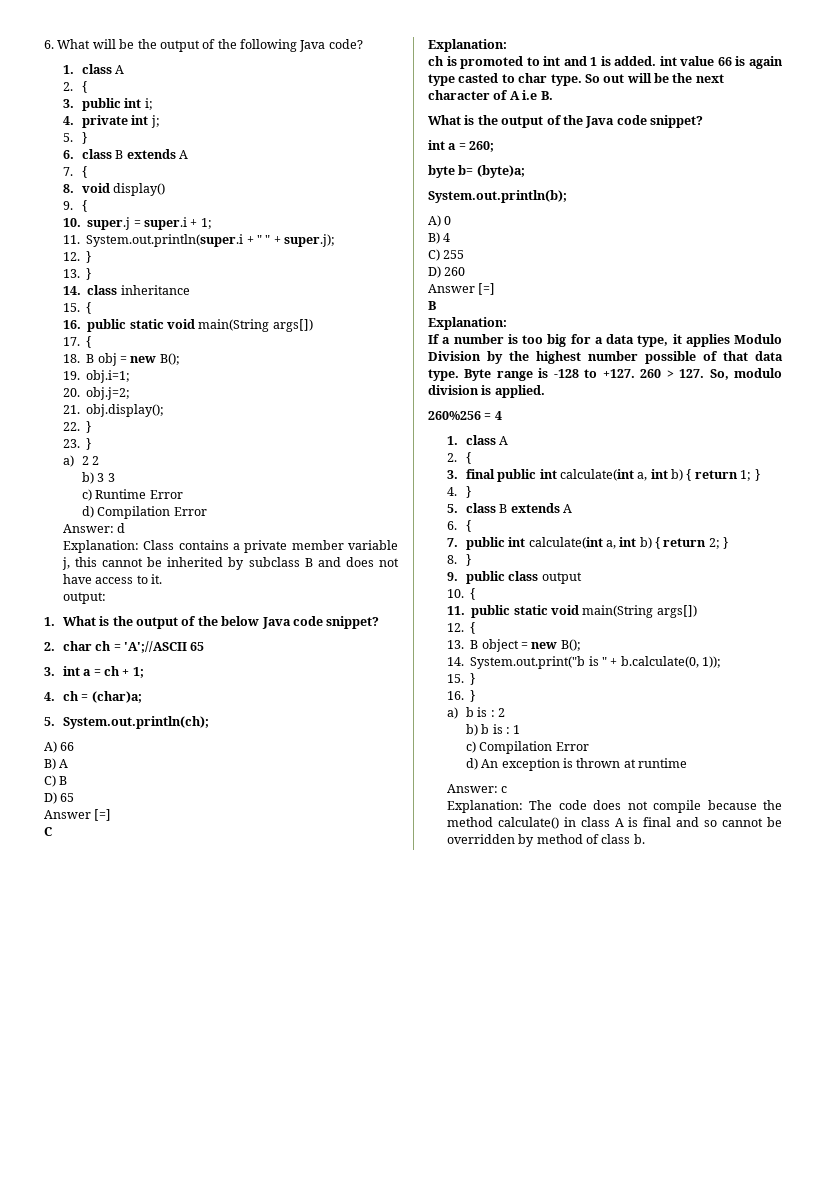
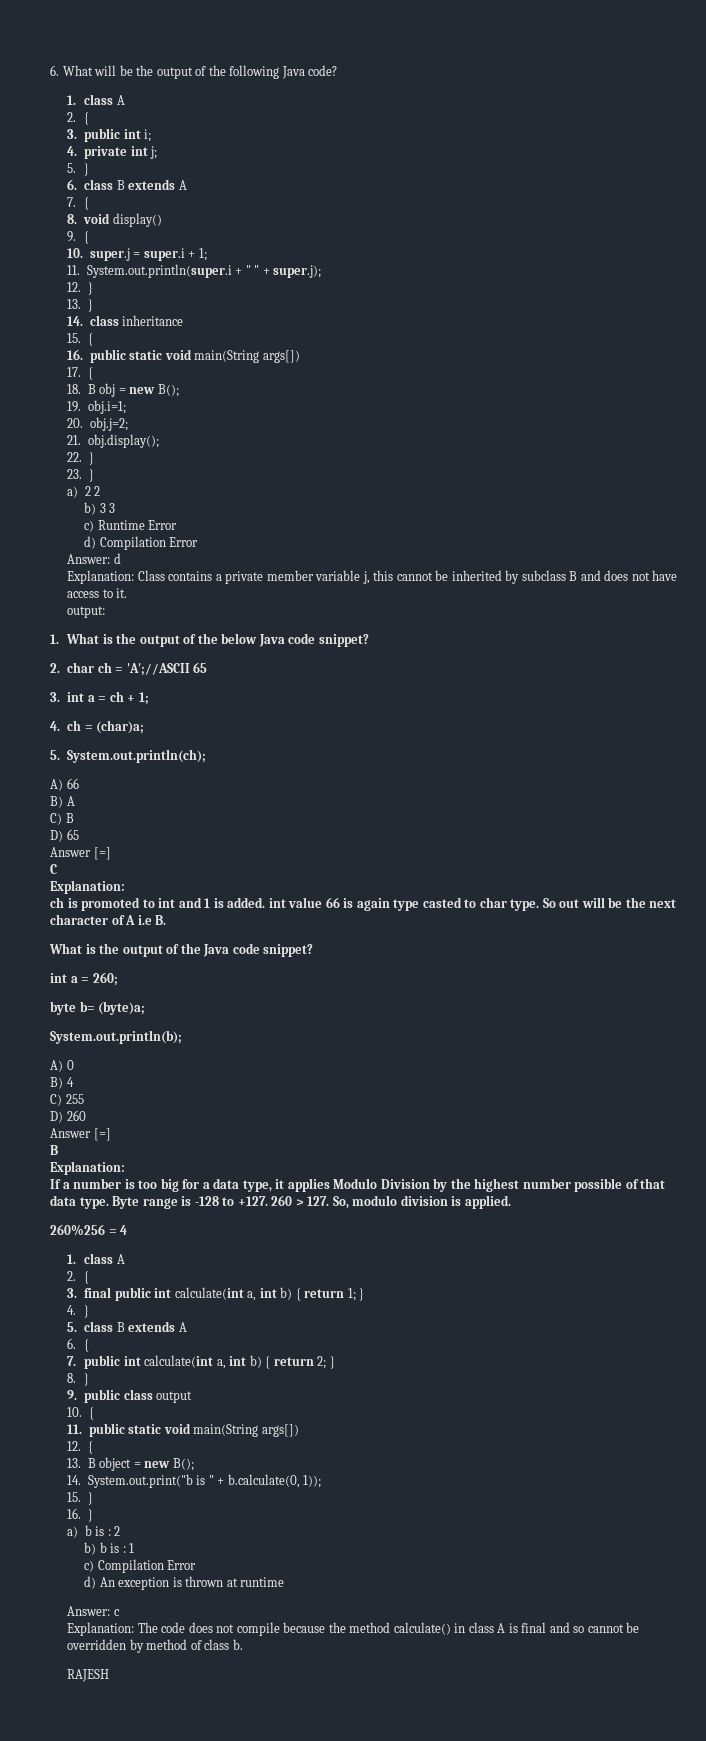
(645, 839) none -> [67,1669,110,1682] // RAJESH

